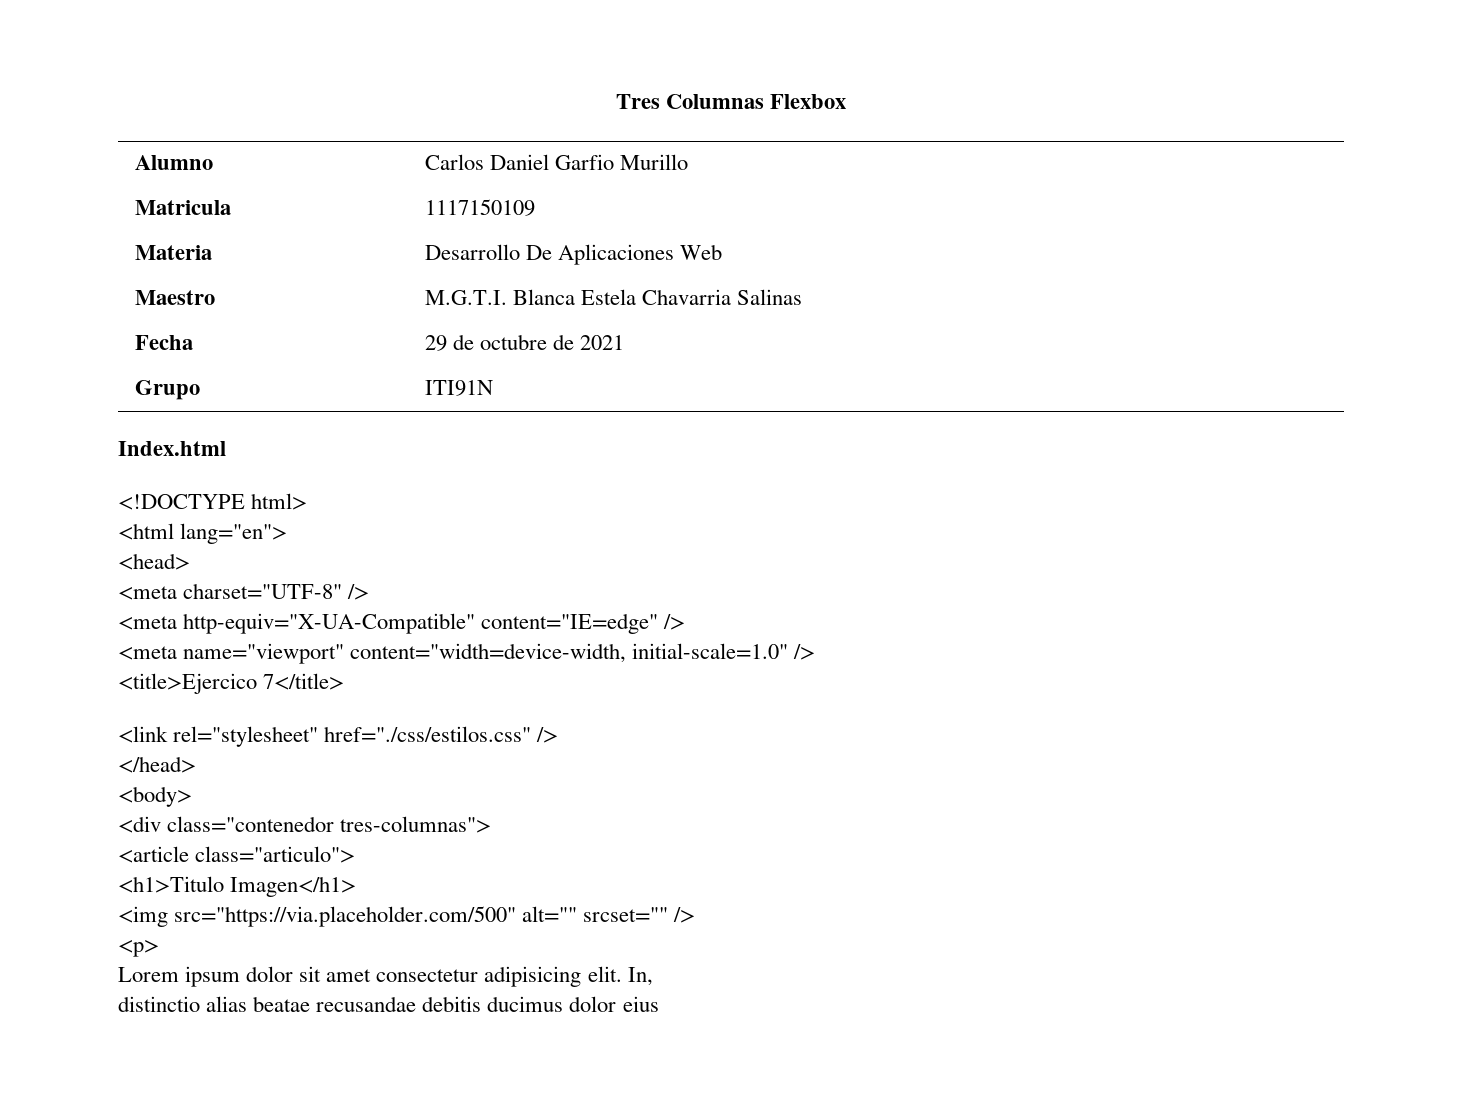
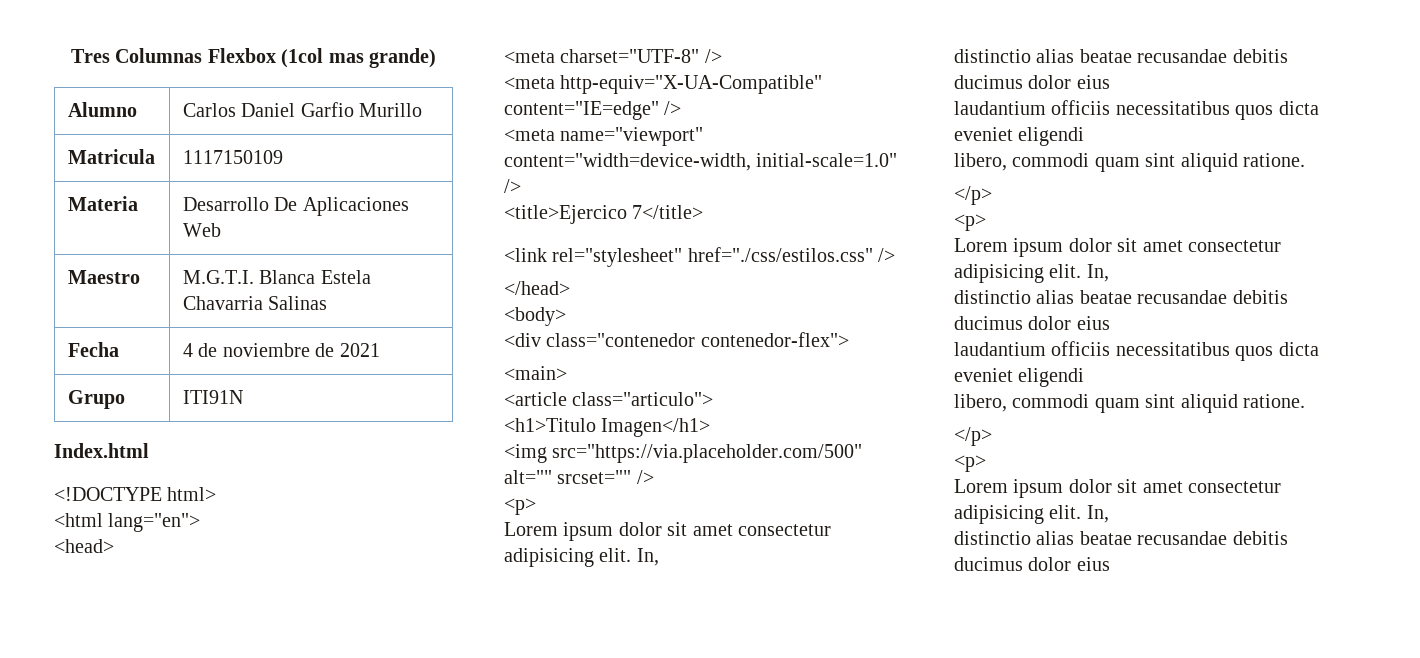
(847, 101) none -> [281,48,436,68] (1col mas grande)
[424,334,547,351] 29 de octubre -> [182,343,310,357] 4 de noviembre
[340,816,492,833] tres-columnas"> -> [700,332,849,347] [504,366,567,380] contenedor-flex"> // <main>
(659, 1004) none -> [954,100,1319,120] [954,127,1085,146] [954,153,1305,172] [954,186,992,205] [954,214,986,231] [954,238,1281,257] [954,264,1109,283] [954,290,1288,304] [954,316,1110,330] [954,341,1319,361] [954,368,1085,387] [954,394,1305,413] [954,427,992,446] [954,455,986,472] [954,479,1281,498] [954,505,1109,524] [954,531,1288,545] [954,557,1110,571] // laudantium officiis necessitatibus quos dicta eveniet eligendi // libero, commodi quam sint aliquid ratione. // </p> // <p> // Lorem ipsum dolor sit amet consectetur adipisicing elit. In, // distinctio alias beatae recusandae debitis ducimus dolor eius // laudantium officiis necessitatibus quos dicta eveniet eligendi // libero, commodi quam sint aliquid ratione. // </p> // <p> // Lorem ipsum dolor sit amet consectetur adipisicing elit. In, // distinctio alias beatae recusandae debitis ducimus dolor eius

